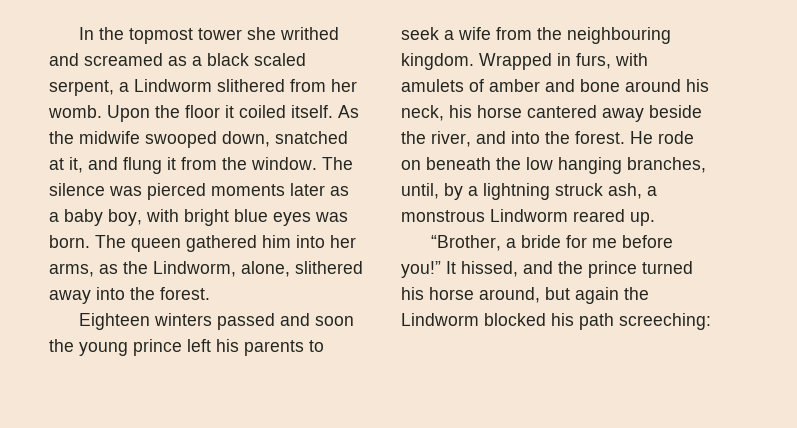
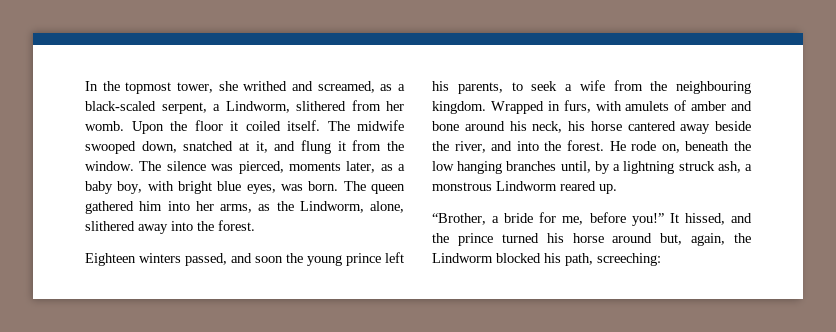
[197,28,242,40] tower -> [177,82,213,93] tower,
[84,53,306,66] screamed as a black scaled -> [317,81,405,93] [85,101,156,111] screamed, as a black-scaled
[134,79,212,92] Lindworm -> [225,101,290,113] Lindworm,
[338,105,359,118] [49,131,74,144] As the -> [327,121,350,131] The
[147,183,325,200] pierced moments later -> [238,161,376,174] pierced, moments later,
[273,212,311,226] eyes -> [246,184,276,194] eyes,
[216,313,275,330] passed -> [185,253,227,266] passed,
[244,340,304,356] parents -> [457,82,503,94] parents,
[401,160,421,170] on -> [661,144,680,153] on,
[627,157,706,173] branches, -> [506,161,557,171] branches
[591,238,617,248] me -> [562,216,584,225] me,
[479,287,619,304] around, but again -> [612,233,726,246] around but, again,
[579,313,614,330] path -> [565,253,593,266] path,

